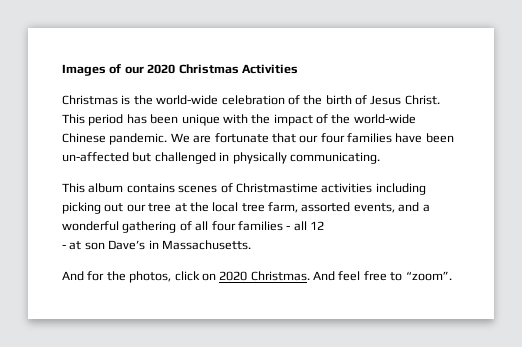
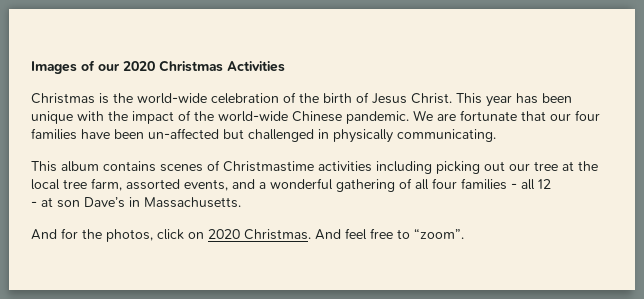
[88,114,124,126] period -> [486,95,512,107] year

